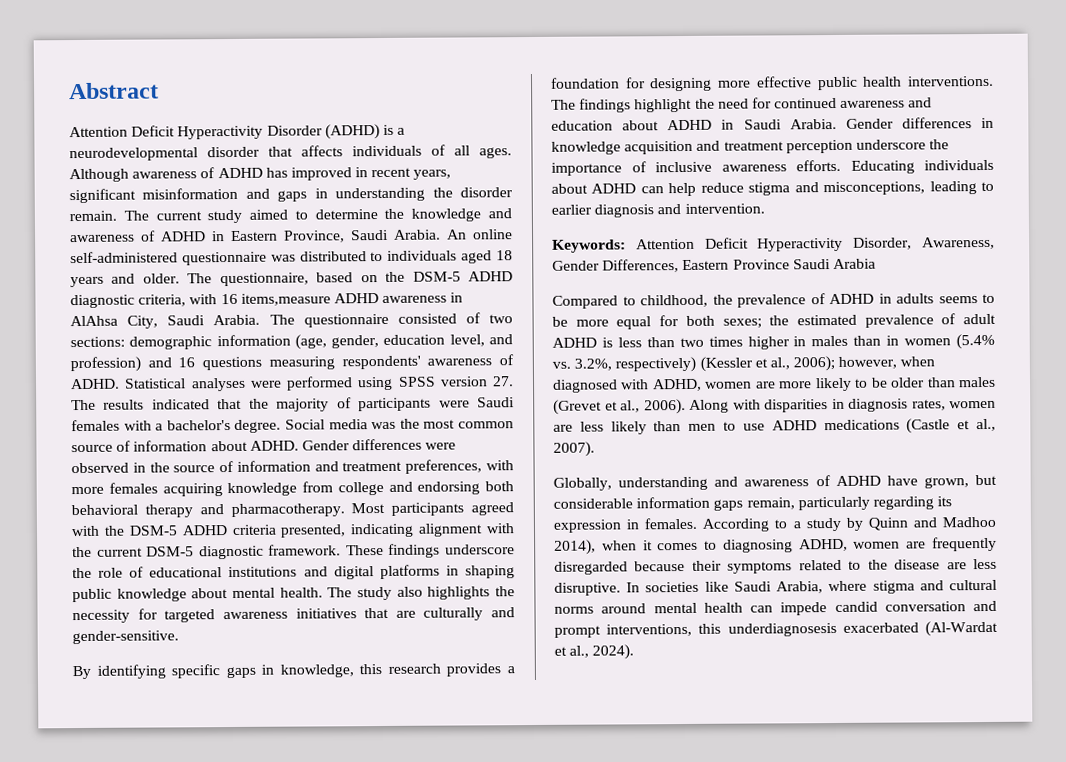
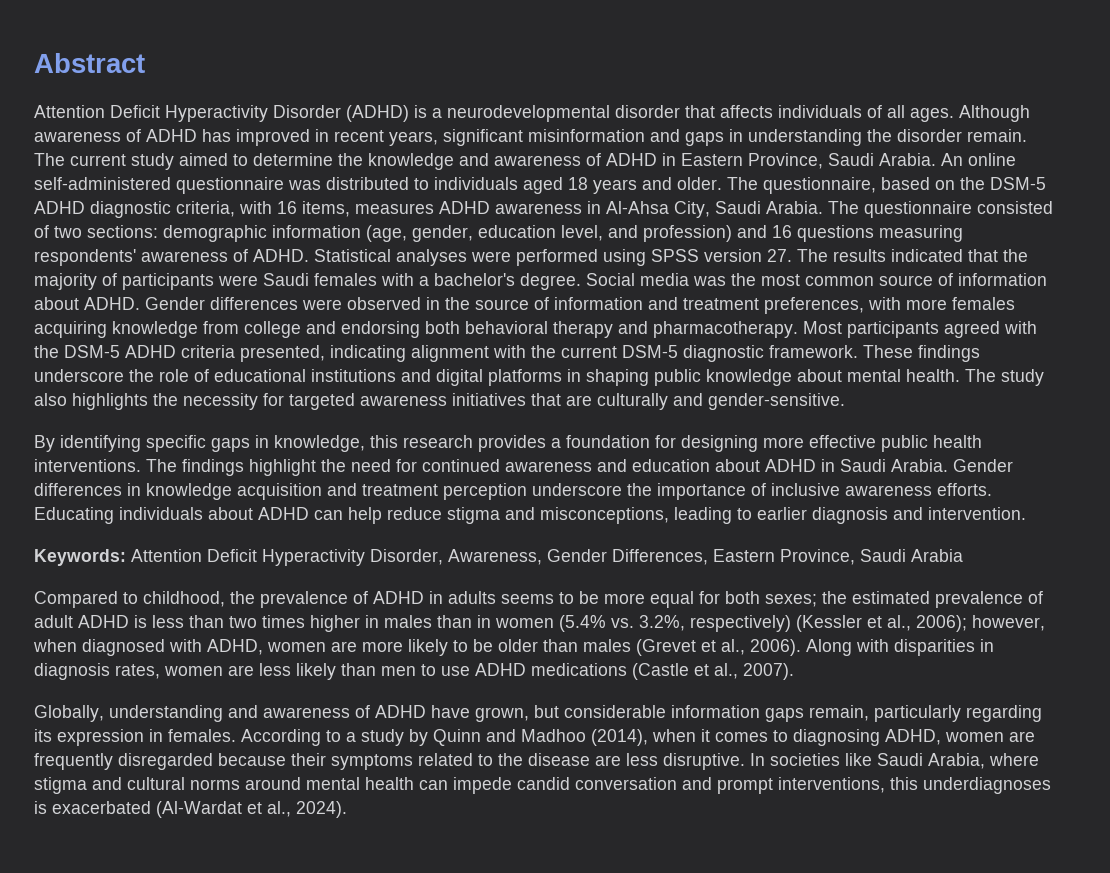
[240,293,331,306] items,measure -> [302,201,434,217] items, measures
[70,315,118,327] AlAhsa -> [606,201,669,214] Al-Ahsa
[732,259,790,270] Province -> [780,549,855,565] Province,
[554,539,596,555] 2014), -> [591,729,648,746] (2014),
[727,622,837,637] underdiagnosesis -> [923,777,1051,794] [34,801,47,814] underdiagnoses is

